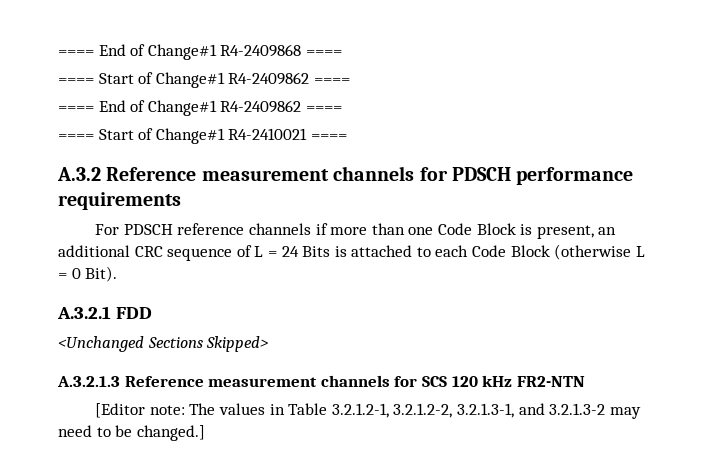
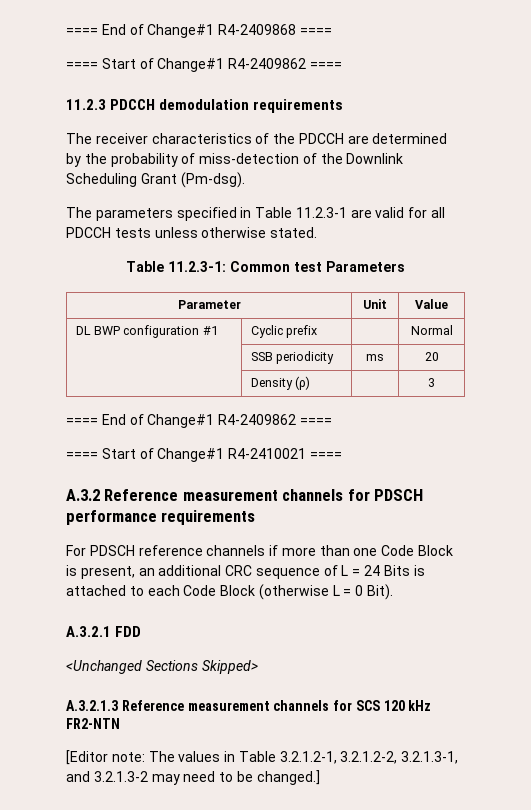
(350, 81) none -> [66,99,344,113] [66,133,448,144] [66,153,404,167] [66,172,245,188] [66,207,446,221] [66,227,318,238] [126,261,405,272] [177,300,241,309] [363,299,387,309] [415,299,448,309] [75,325,218,338] [250,325,318,338] [410,325,453,335] [250,351,335,364] [366,354,384,361] [424,352,439,361] [250,376,311,390] [428,378,435,387] // 11.2.3 PDCCH demodulation requirements // The receiver characteristics of the PDCCH are determined by the probability of miss-detection of the Downlink Scheduling Grant (Pm-dsg). // The parameters specified in Table 11.2.3-1 are valid for all PDCCH tests unless otherwise stated. // Table 11.2.3-1: Common test Parameters // Parameter | Unit | Value // DL BWP configuration #1 | Cyclic prefix | | Normal // | SSB periodicity | ms | 20 // | Density (ρ) | | 3

